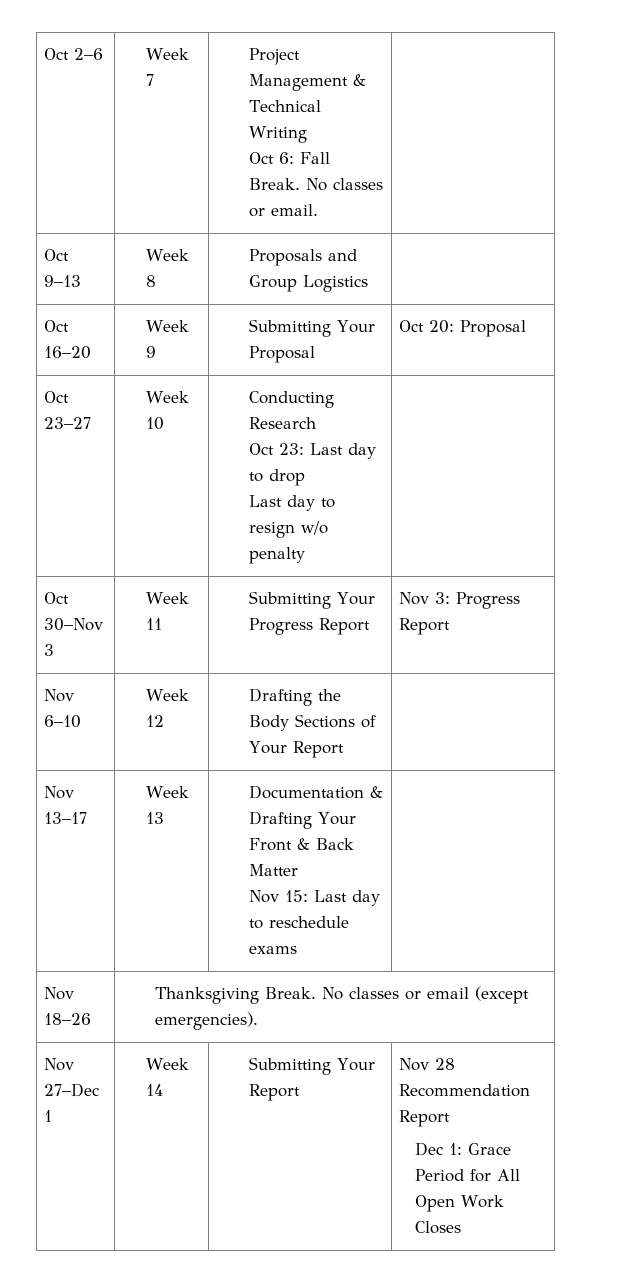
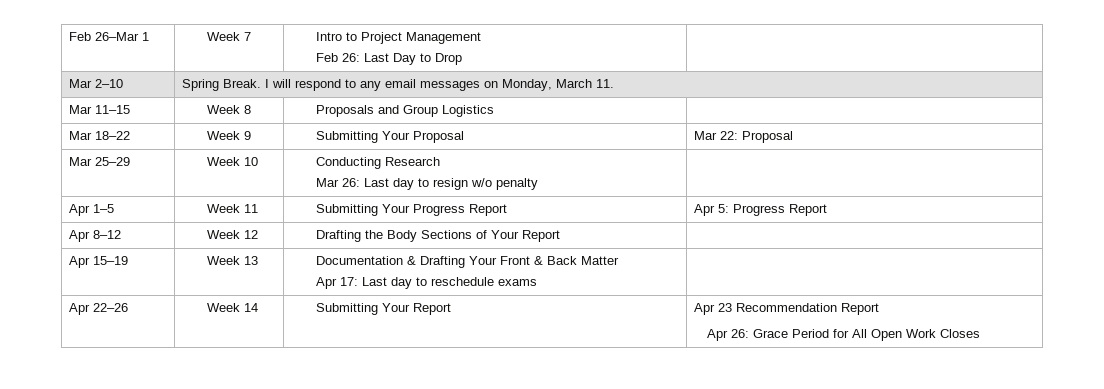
[44,48,104,60] Oct 2–6 -> [69,32,150,41] Feb 26–Mar 1
(154, 80) none -> [315,32,357,41] Intro to
[352,74,366,86] [248,100,321,112] [248,126,307,143] [248,152,330,164] [248,178,383,191] [248,204,318,217] [44,249,70,261] [44,275,82,287] & Technical Writing // Oct 6: Fall Break. No classes or email. | // Oct 9–13 -> [315,53,462,65] [69,79,124,88] [182,79,615,91] [69,105,131,114] // Feb 26: Last Day to Drop | // Mar 2–10 | Spring Break. I will respond to any email messages on Monday, March 11. // Mar 11–15
[44,320,70,332] [44,346,92,359] Oct 16–20 -> [69,131,131,140] Mar 18–22
[399,320,455,333] Oct 20: -> [694,131,739,140] Mar 22:
[44,391,70,403] [44,417,92,429] Oct 23–27 -> [69,157,131,166] Mar 25–29
[248,443,376,459] [248,469,305,486] Oct 23: Last day to drop // -> [315,178,360,187] Mar 26:
[44,592,70,604] [44,618,104,631] [44,644,55,656] Oct 30–Nov 3 -> [69,204,115,216] Apr 1–5
[399,592,451,605] Nov 3: -> [694,204,730,216] Apr 5:
[44,689,75,702] [44,715,82,728] Nov 6–10 -> [69,230,122,242] Apr 8–12
[44,786,75,799] [44,812,88,824] Nov 13–17 -> [69,256,129,268] Apr 15–19
[248,890,308,903] Nov 15: -> [315,277,358,289] Apr 17:
[44,987,75,1000] [44,1013,92,1025] [154,986,529,1004] [154,1012,258,1030] [44,1058,75,1071] [44,1083,100,1097] [44,1110,53,1122] Nov 18–26 | Thanksgiving Break. No classes or email (except emergencies). // Nov 27–Dec 1 -> [69,303,129,315] Apr 22–26
[399,1058,456,1071] Nov 28 -> [694,303,733,315] Apr 23
[415,1142,463,1156] Dec 1: -> [706,329,749,341] Apr 26:

